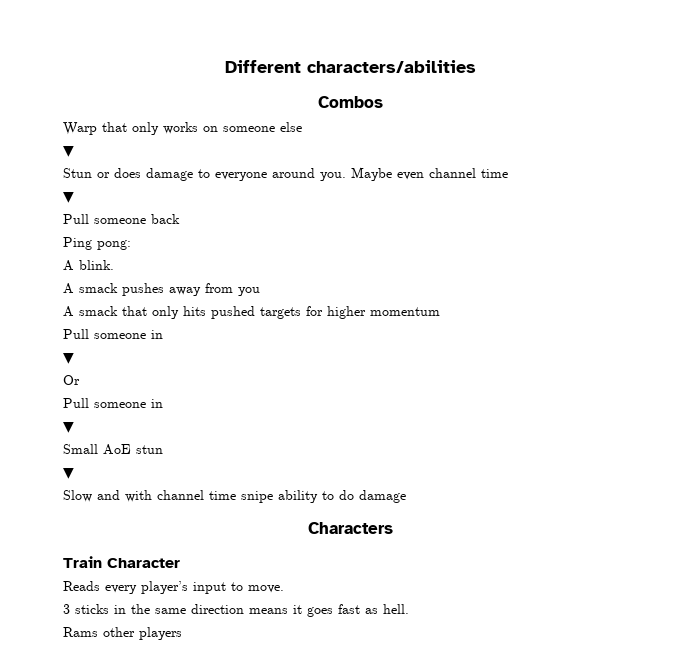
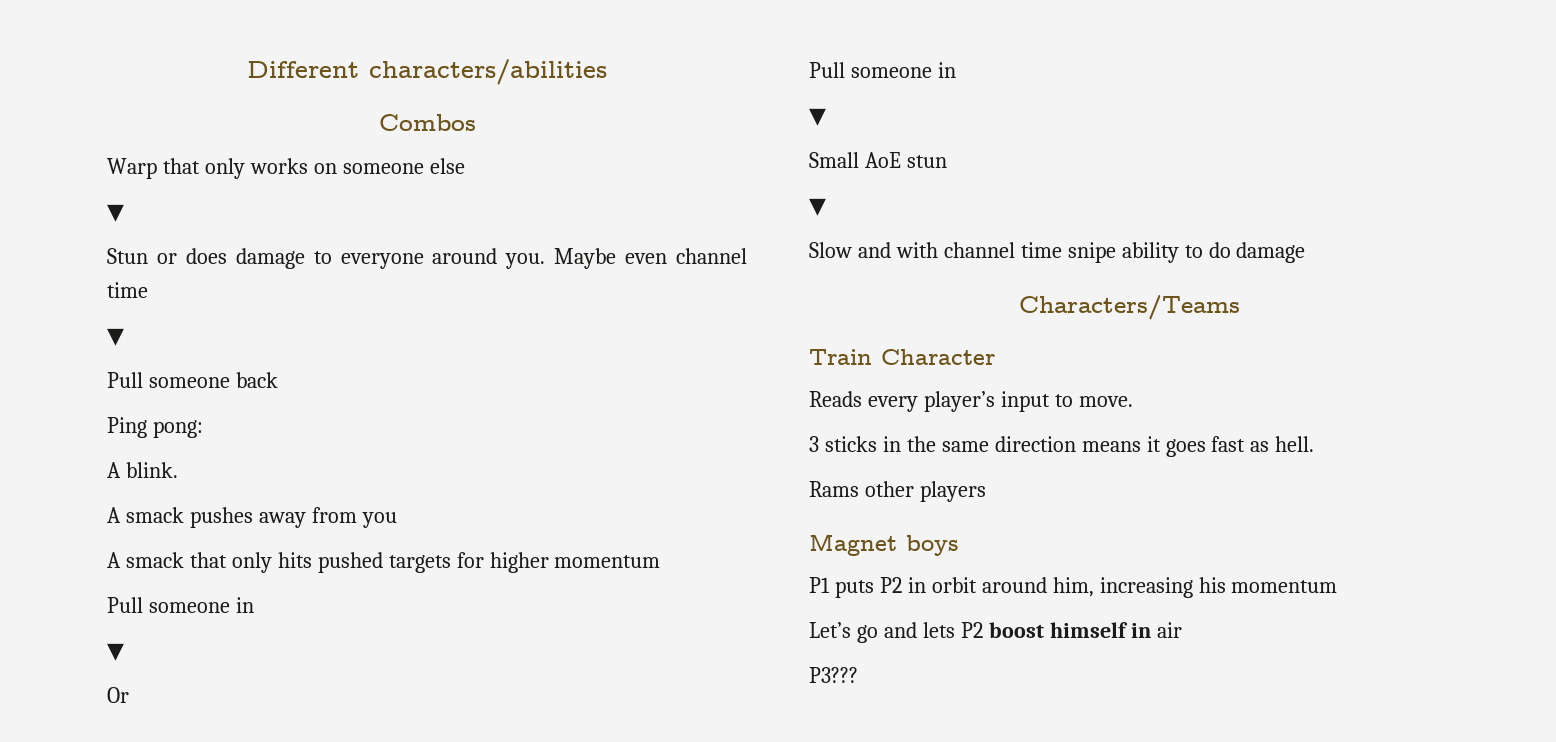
[308,522,393,534] Characters -> [1018,295,1240,320] Characters/Teams
(182, 633) none -> [809,534,958,556] [809,577,1338,598] [809,622,1182,643] [809,667,858,683] // Magnet boys // P1 puts P2 in orbit around him, increasing his momentum // Let’s go and lets P2 boost himself in air // P3???

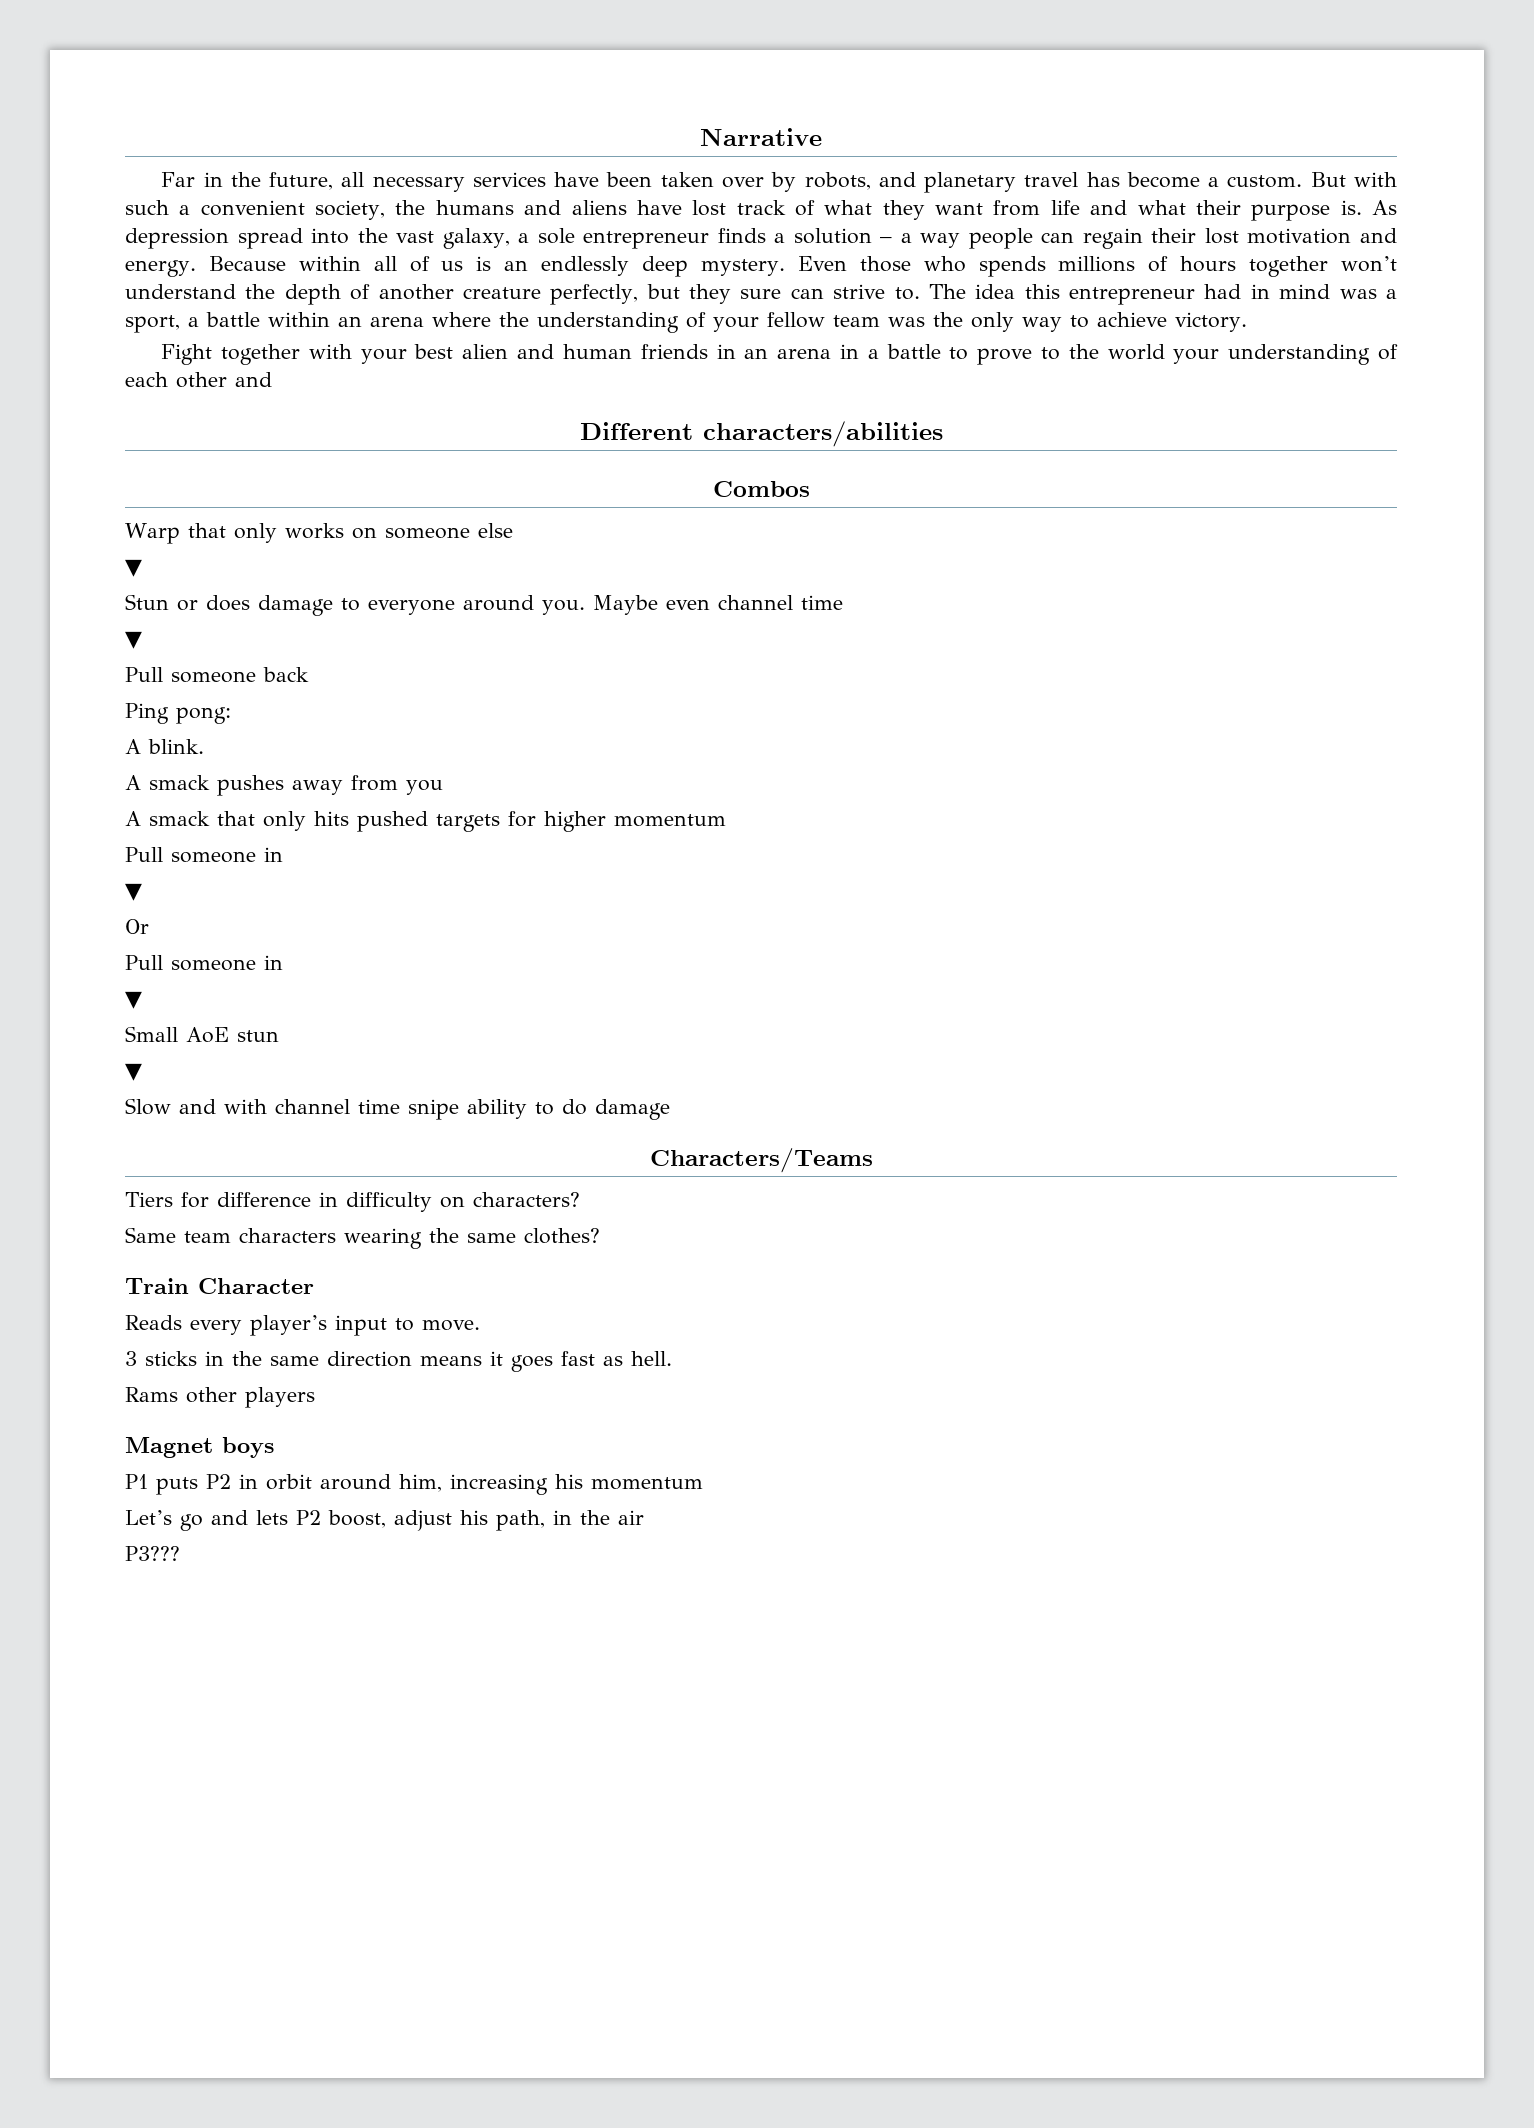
(247, 69) none -> [700,128,822,146] [161,172,1398,193] [125,200,1398,221] [125,228,1397,249] [125,256,1397,277] [125,284,1397,305] [125,312,1247,333] [161,344,1399,365] [125,372,272,388] Narrative // Far in the future, all necessary services have been taken over by robots, and planetary travel has become a custom. But with such a convenient society, the humans and aliens have lost track of what they want from life and what their purpose is. As depression spread into the vast galaxy, a sole entrepreneur finds a solution – a way people can regain their lost motivation and energy. Because within all of us is an endlessly deep mystery. Even those who spends millions of hours together won’t understand the depth of another creature perfectly, but they sure can strive to. The idea this entrepreneur had in mind was a sport, a battle within an arena where the understanding of your fellow team was the only way to achieve victory. // Fight together with your best alien and human friends in an arena in a battle to prove to the world your understanding of each other and //
(1240, 307) none -> [125,1192,580,1212] [125,1227,600,1249] // Tiers for difference in difficulty on characters? // Same team characters wearing the same clothes?
[988,622,1151,638] boost himself in -> [328,1510,610,1531] boost, adjust his path, in the

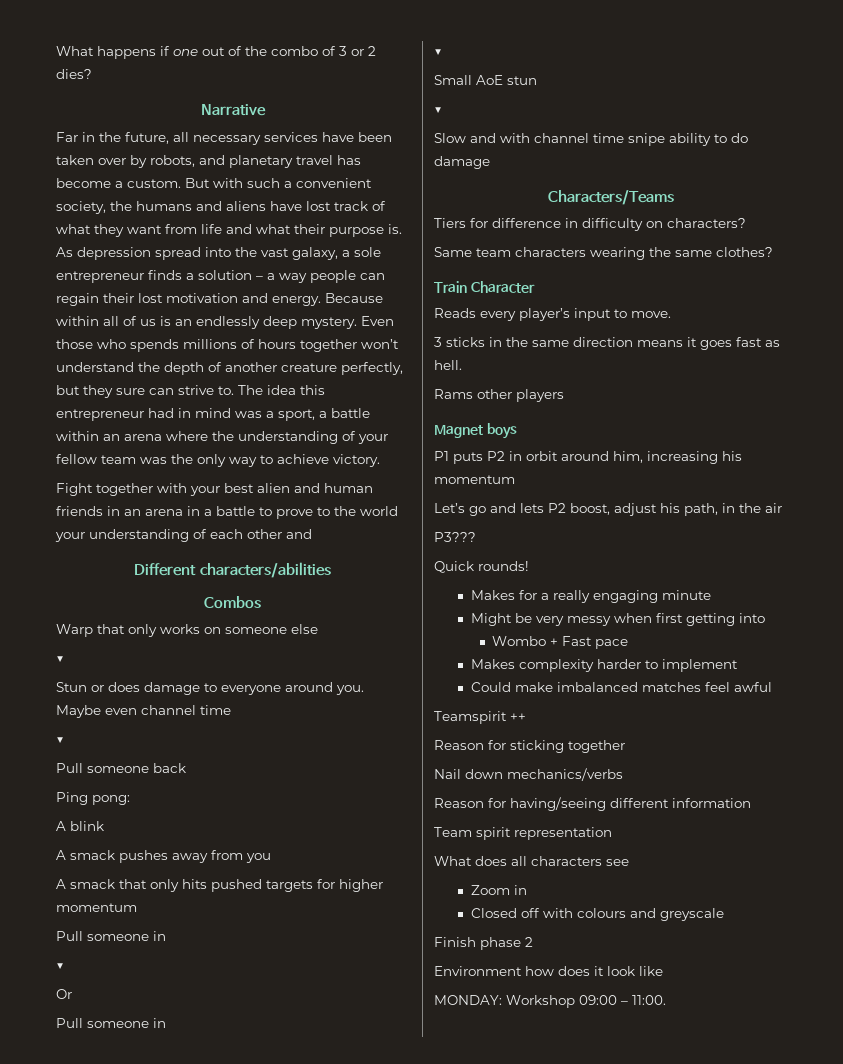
(700, 137) none -> [56,46,376,59] [56,69,92,79] What happens if one out of the combo of 3 or 2 dies? //
[148,739,204,754] blink. -> [70,821,104,831] blink
(180, 1553) none -> [434,561,529,573] [470,590,711,603] [470,613,765,626] [492,636,629,649] [470,659,738,672] [470,682,772,692] [434,711,526,724] [434,740,625,753] [434,768,623,781] [434,797,751,811] [434,827,612,840] [434,856,629,866] [470,885,527,895] [470,908,724,921] [434,937,533,950] [434,966,663,976] [434,995,666,1008] // Quick rounds! // Makes for a really engaging minute // Might be very messy when first getting into // Wombo + Fast pace // Makes complexity harder to implement // Could make imbalanced matches feel awful // Teamspirit ++ // Reason for sticking together // Nail down mechanics/verbs // Reason for having/seeing different information // Team spirit representation // What does all characters see // Zoom in // Closed off with colours and greyscale // Finish phase 2 // Environment how does it look like // MONDAY: Workshop 09:00 – 11:00.

